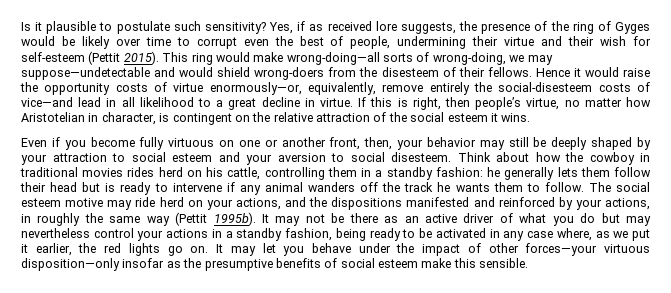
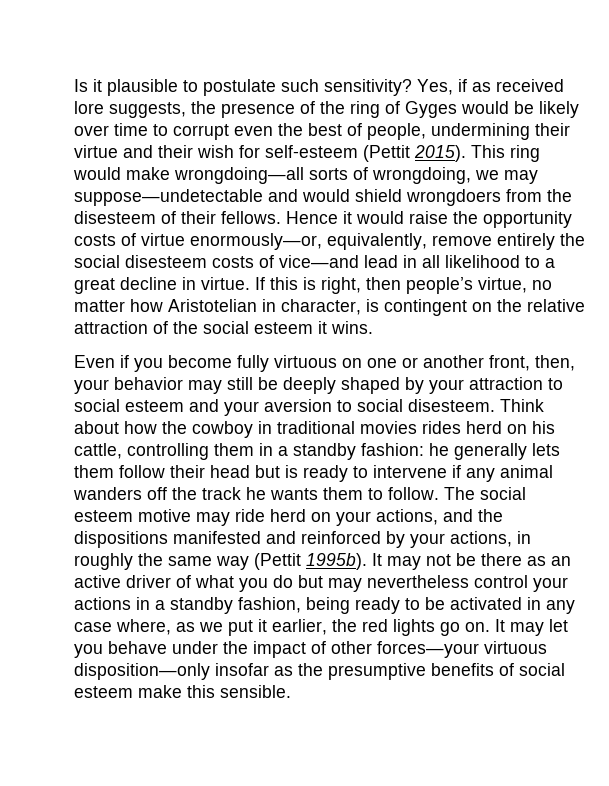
[286,52,380,65] wrong-doing—all -> [174,167,304,184] wrongdoing—all
[432,52,506,65] wrong-doing, -> [372,167,471,184] wrongdoing,
[254,67,325,80] wrong-doers -> [406,189,501,206] wrongdoers
[498,82,593,92] social-disesteem -> [74,255,207,268] social disesteem

